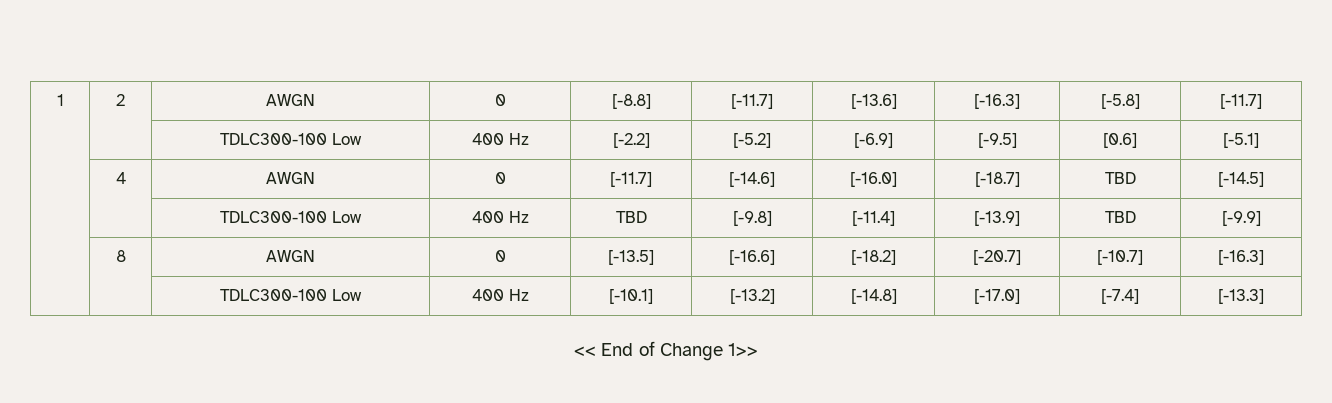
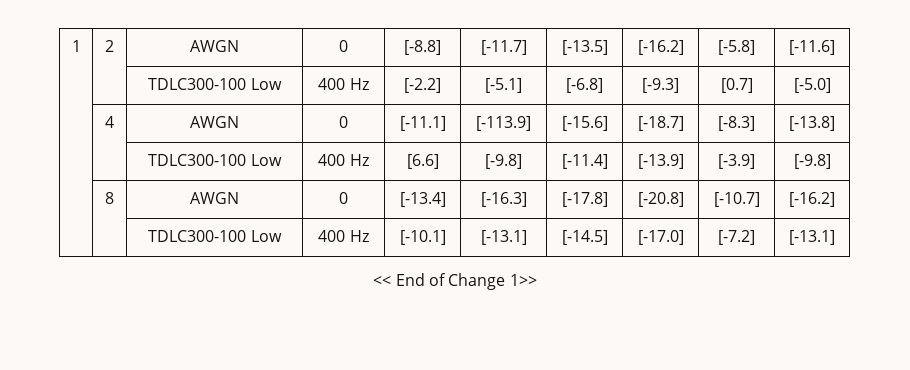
[850,94,897,109] [974,94,1020,109] [-13.6] | [-16.3] -> [561,40,608,55] [637,40,684,55] [-13.5] | [-16.2]
[1220,94,1262,109] [-11.7] -> [789,40,835,55] [-11.6]
[733,133,771,148] [854,133,893,148] [977,133,1017,148] [1103,133,1137,148] [1223,133,1259,148] [-5.2] | [-6.9] | [-9.5] | [0.6] | [-5.1] -> [485,78,522,93] [566,78,603,93] [642,78,679,93] [720,78,753,93] [793,78,831,93] [-5.1] | [-6.8] | [-9.3] | [0.7] | [-5.0]
[610,172,652,187] [729,172,775,187] [850,172,897,187] [-11.7] | [-14.6] | [-16.0] -> [399,116,446,131] [476,116,531,131] [561,116,608,131] [-11.1] | [-113.9] | [-15.6]
[1104,172,1136,184] [1218,172,1264,187] [220,211,362,223] [471,211,529,223] [615,211,647,223] TBD | [-14.5] // | | TDLC300-100 Low | 400 Hz | TBD -> [718,116,755,131] [789,116,835,131] [148,154,282,166] [318,154,369,166] [406,154,439,169] [-8.3] | [-13.8] // | | TDLC300-100 Low | 400 Hz | [6.6]
[1104,211,1136,223] [1221,211,1261,226] TBD | [-9.9] -> [718,154,755,169] [793,154,831,169] [-3.9] | [-9.8]
[608,250,654,265] [729,250,775,265] [851,250,896,265] [973,250,1021,265] [-13.5] | [-16.6] | [-18.2] | [-20.7] -> [399,192,446,207] [480,192,527,207] [561,192,608,207] [637,192,684,207] [-13.4] | [-16.3] | [-17.8] | [-20.8]
[1218,250,1264,265] [-16.3] -> [789,192,835,207] [-16.2]
[729,289,775,304] [850,289,897,304] [-13.2] | [-14.8] -> [480,230,527,245] [561,230,608,245] [-13.1] | [-14.5]
[1101,289,1139,304] [1218,289,1264,304] [-7.4] | [-13.3] -> [718,230,755,245] [789,230,835,245] [-7.2] | [-13.1]

